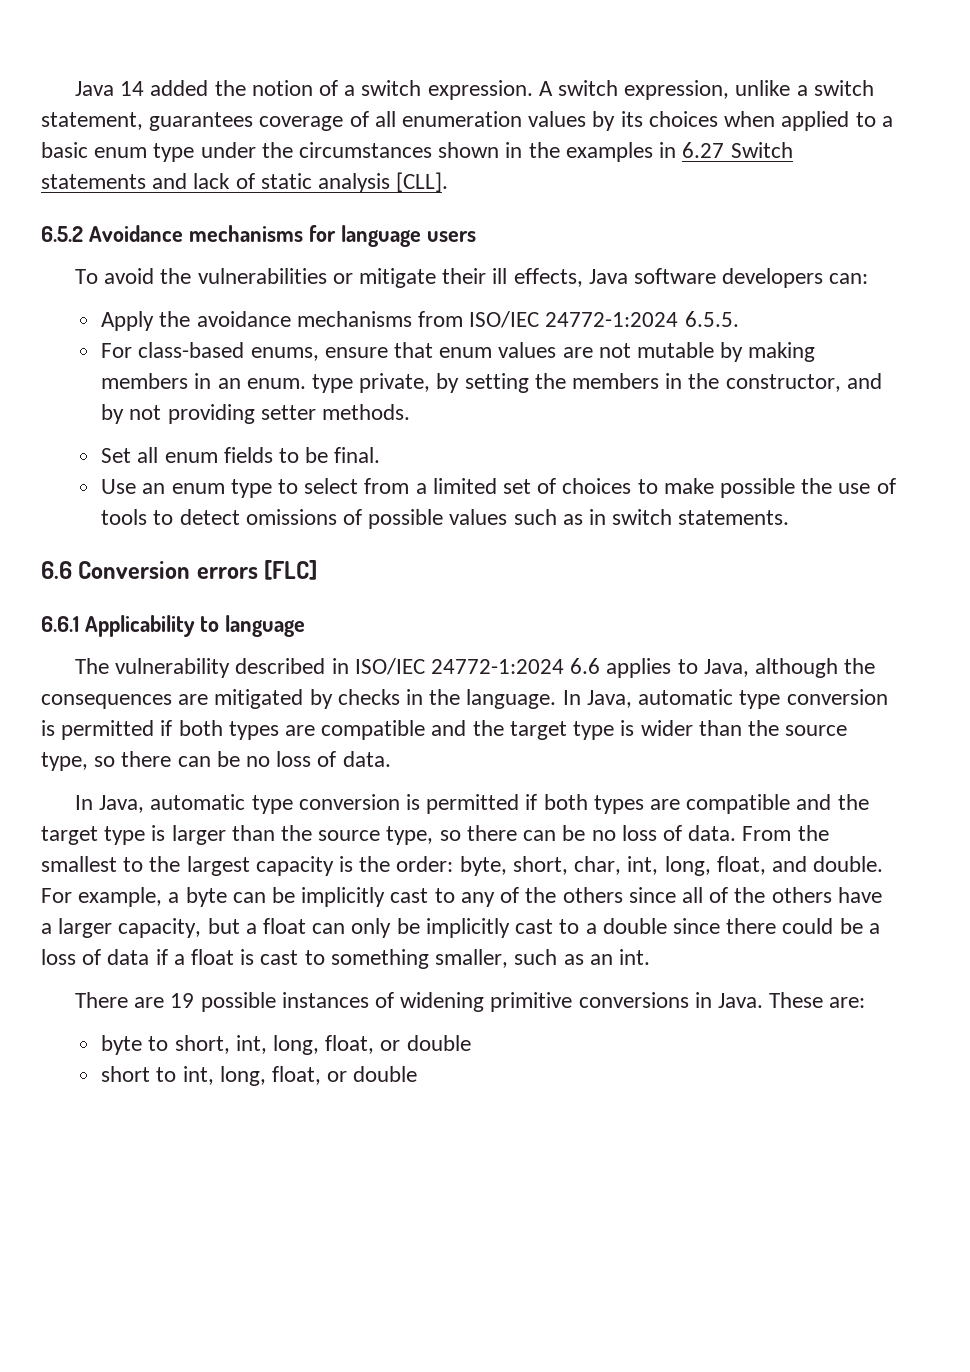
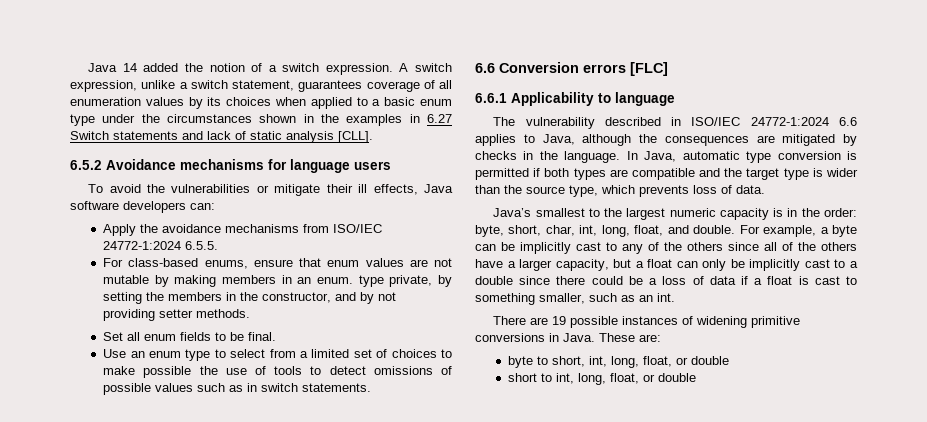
[94,751,391,767] [74,794,869,814] [41,825,829,845] so there can be no loss of data. // In Java, automatic type conversion is permitted if both types are compatible and the target type is larger than the source type, so there can be no loss of data. From the -> [601,185,765,197] [493,208,532,217] which prevents loss of data. // Java’s
(250, 866) none -> [669,208,716,217] numeric
(354, 864) none -> [787,208,798,217] in

